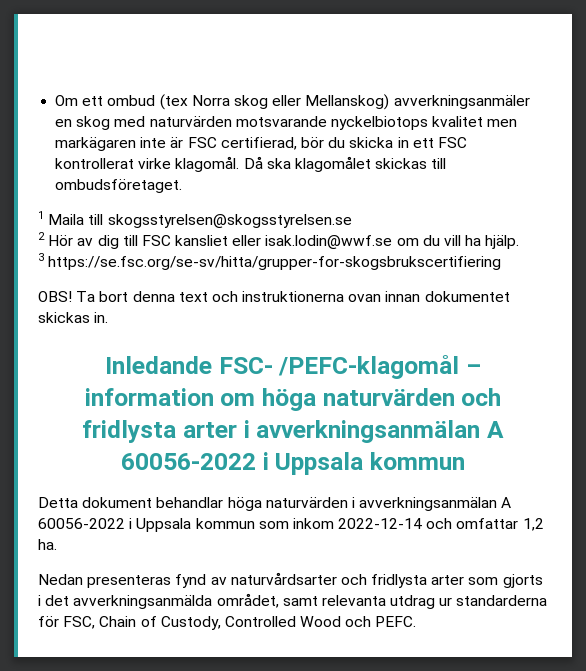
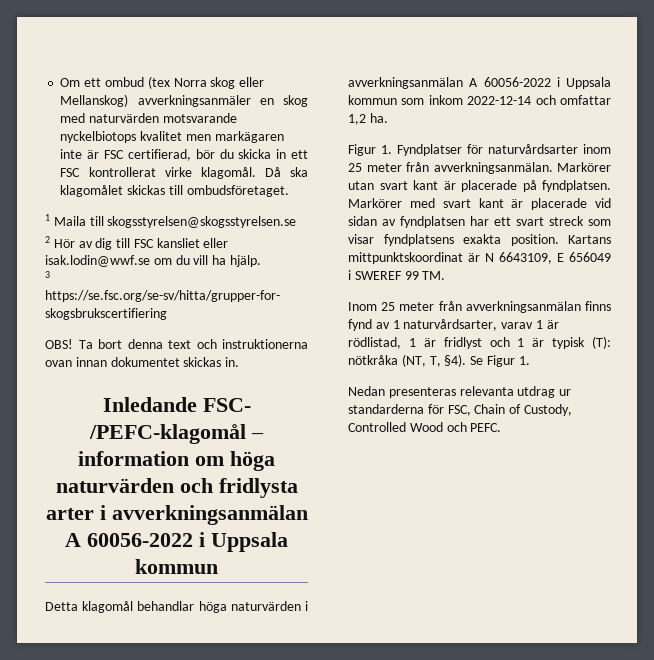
[82,497,153,508] dokument -> [82,601,134,613] klagomål
[38,572,543,588] [38,593,318,609] Nedan presenteras fynd av naturvårdsarter och fridlysta arter som gjorts i det avverkningsanmälda området, samt -> [348,144,611,156] [348,162,611,174] [348,180,611,192] [348,198,611,210] [348,216,611,228] [348,234,611,246] [348,252,611,264] [348,270,446,280] [348,301,611,313] [348,319,559,331] [348,336,611,349] [348,354,530,367] [348,386,456,398] Figur 1. Fyndplatser för naturvårdsarter inom 25 meter från avverkningsanmälan. Markörer utan svart kant är placerade på fyndplatsen. Markörer med svart kant är placerade vid sidan av fyndplatsen har ett svart streck som visar fyndplatsens exakta position. Kartans mittpunktskoordinat är N 6643109, E 656049 i SWEREF 99 TM. // Inom 25 meter från avverkningsanmälan finns fynd av 1 naturvårdsarter, varav 1 är rödlistad, 1 är fridlyst och 1 är typisk (T): nötkråka (NT, T, §4). Se Figur 1. // Nedan presenteras

